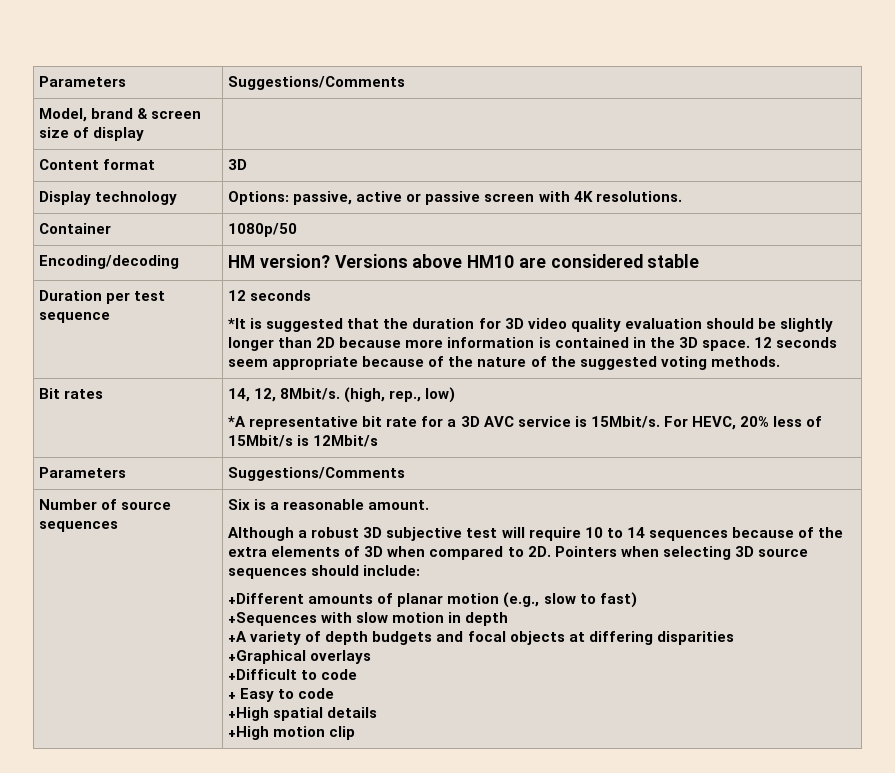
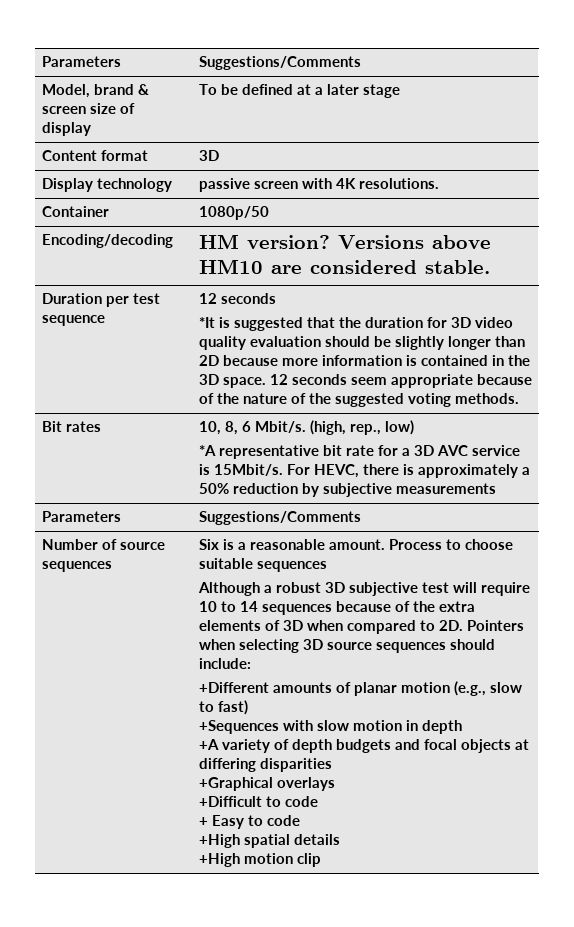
(145, 134) none -> [198,84,400,98] To be defined at a later stage
[228,191,422,205] Options: passive, active or -> (172, 185) none
[647,254,700,268] stable -> [424,260,490,274] stable.
[228,388,341,402] 14, 12, 8Mbit/s. -> [198,421,306,435] 10, 8, 6 Mbit/s.
[739,416,822,427] [228,435,379,447] 20% less of 15Mbit/s is 12Mbit/s -> [362,464,531,478] [198,483,496,497] there is approximately a 50% reduction by subjective measurements
(430, 505) none -> [388,539,514,550] [198,558,327,572] Process to choose suitable sequences

